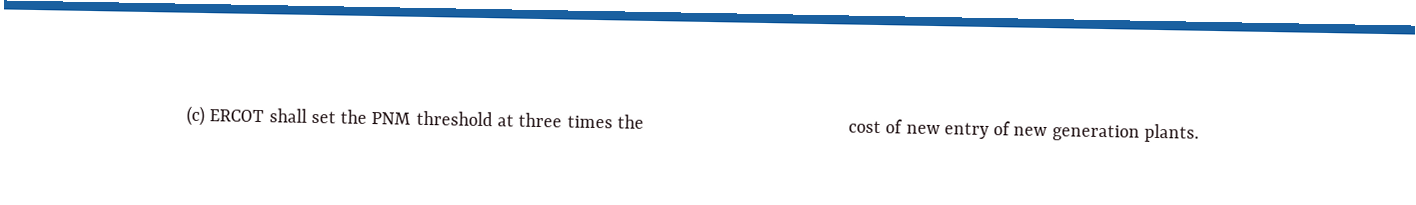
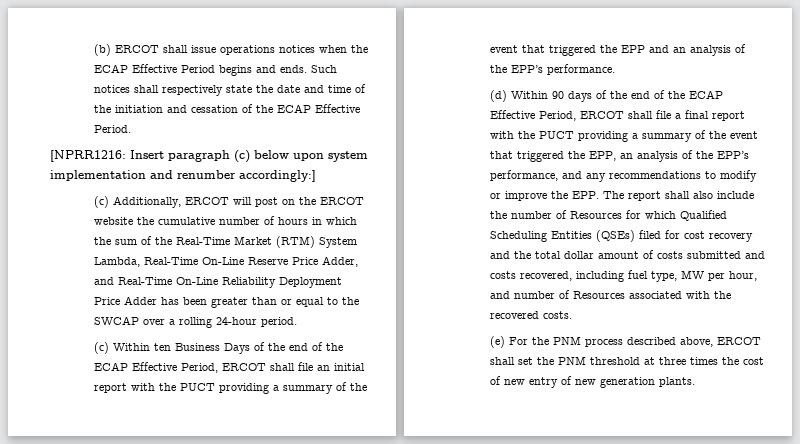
[186,105,206,127] (c) -> [93,44,368,56] [93,64,337,76] [93,84,366,96] [93,104,360,113] [93,125,131,133] [50,150,368,163] [50,170,316,182] [93,196,364,208] [93,216,357,225] [93,236,357,248] [93,256,358,267] [93,277,342,288] [93,296,359,308] [93,316,297,328] [93,342,343,354] [93,362,365,373] [93,382,367,394] [489,44,746,56] [489,64,615,75] [489,90,723,102] [489,110,745,121] [489,130,758,142] [489,150,749,162] [489,170,757,182] [489,191,754,201] [489,210,727,221] [489,230,753,242] [489,250,765,259] [489,270,757,282] [489,290,731,299] [489,311,572,319] [489,336,713,348] (b) ERCOT shall issue operations notices when the ECAP Effective Period begins and ends. Such notices shall respectively state the date and time of the initiation and cessation of the ECAP Effective Period. // [NPRR1216: Insert paragraph (c) below upon system implementation and renumber accordingly:] // (c) Additionally, ERCOT will post on the ERCOT website the cumulative number of hours in which the sum of the Real-Time Market (RTM) System Lambda, Real-Time On-Line Reserve Price Adder, and Real-Time On-Line Reliability Deployment Price Adder has been greater than or equal to the SWCAP over a rolling 24-hour period. // (c) Within ten Business Days of the end of the ECAP Effective Period, ERCOT shall file an initial report with the PUCT providing a summary of the event that triggered the EPP and an analysis of the EPP’s performance. // (d) Within 90 days of the end of the ECAP Effective Period, ERCOT shall file a final report with the PUCT providing a summary of the event that triggered the EPP, an analysis of the EPP’s performance, and any recommendations to modify or improve the EPP. The report shall also include the number of Resources for which Qualified Scheduling Entities (QSEs) filed for cost recovery and the total dollar amount of costs submitted and costs recovered, including fuel type, MW per hour, and number of Resources associated with the recovered costs. // (e) For the PNM process described above,

